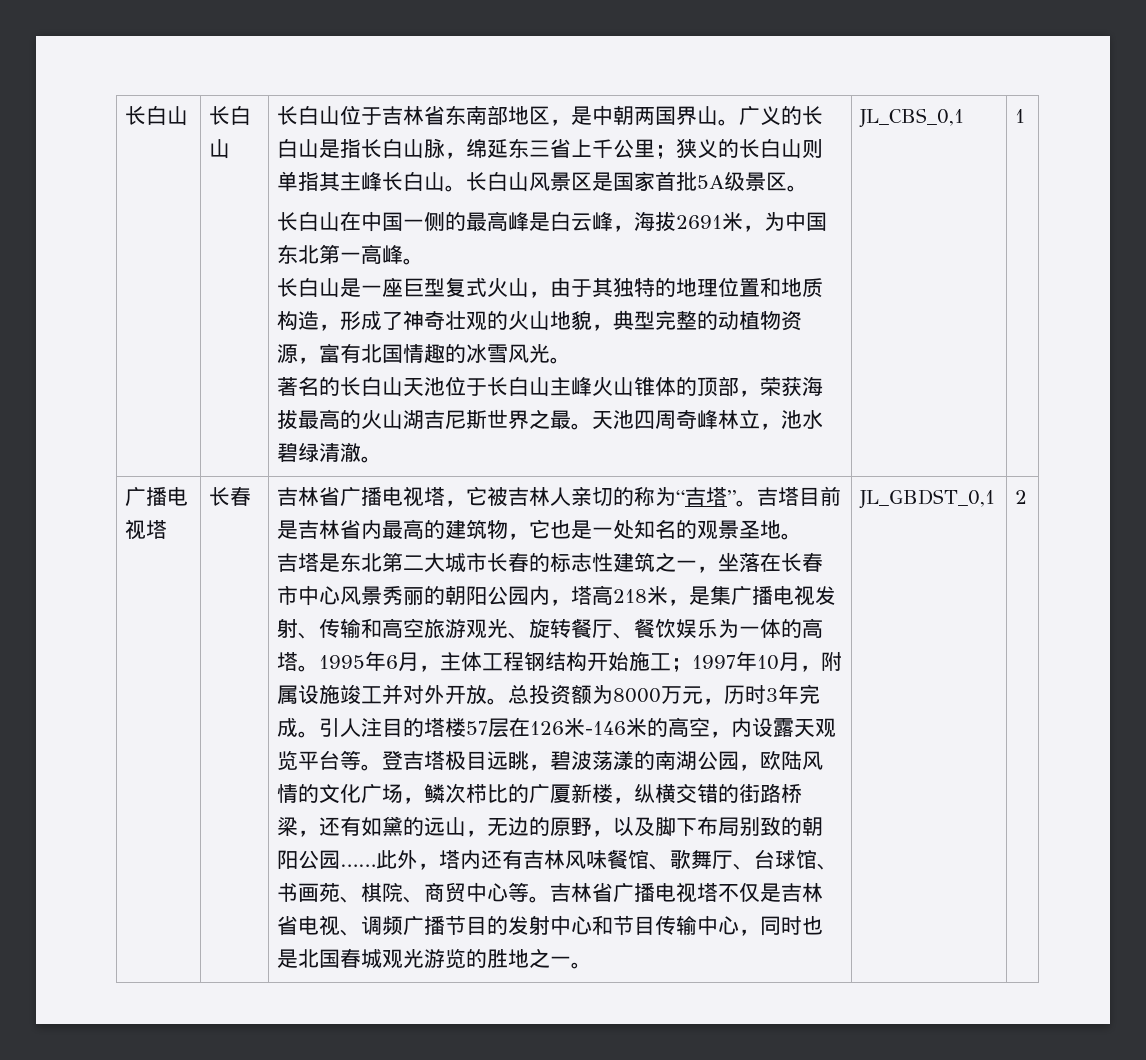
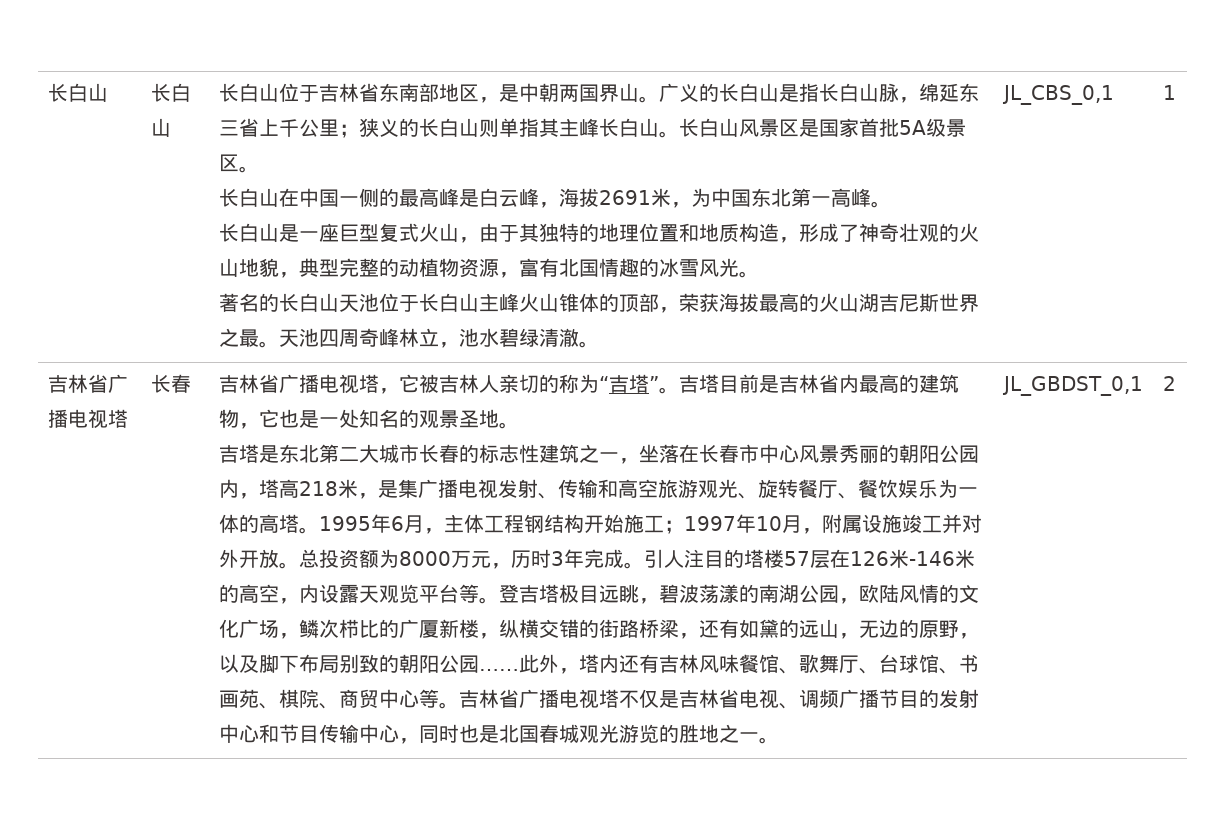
(1026, 116) none -> [47,374,108,393] 吉林省

